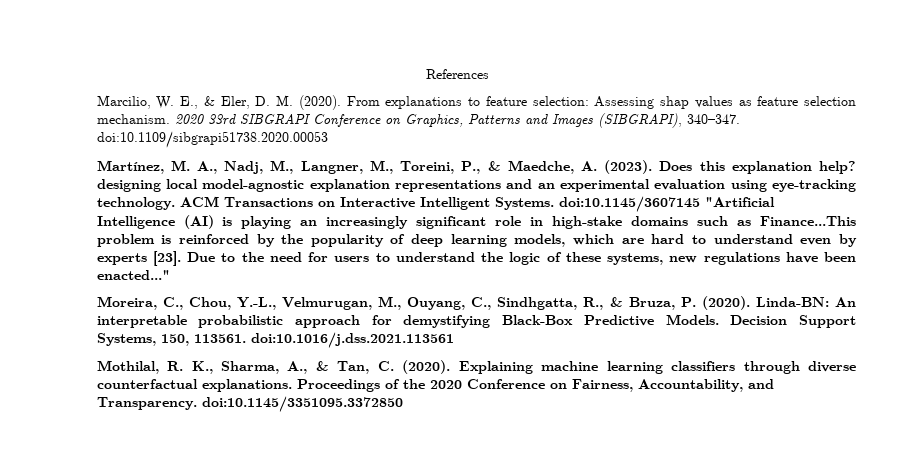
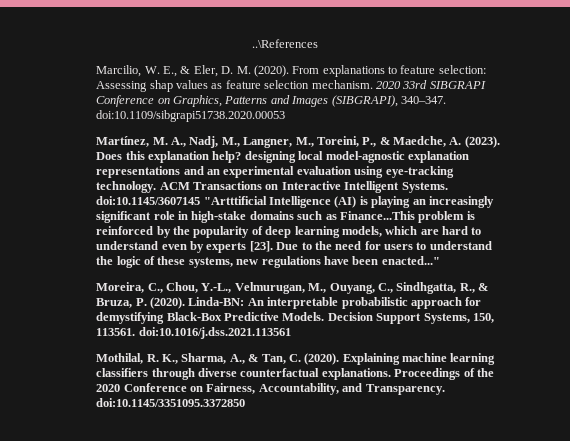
[426,69,489,79] References -> [252,39,318,48] ..\References
[704,197,775,207] "Artificial -> [203,196,267,205] "Artttificial

